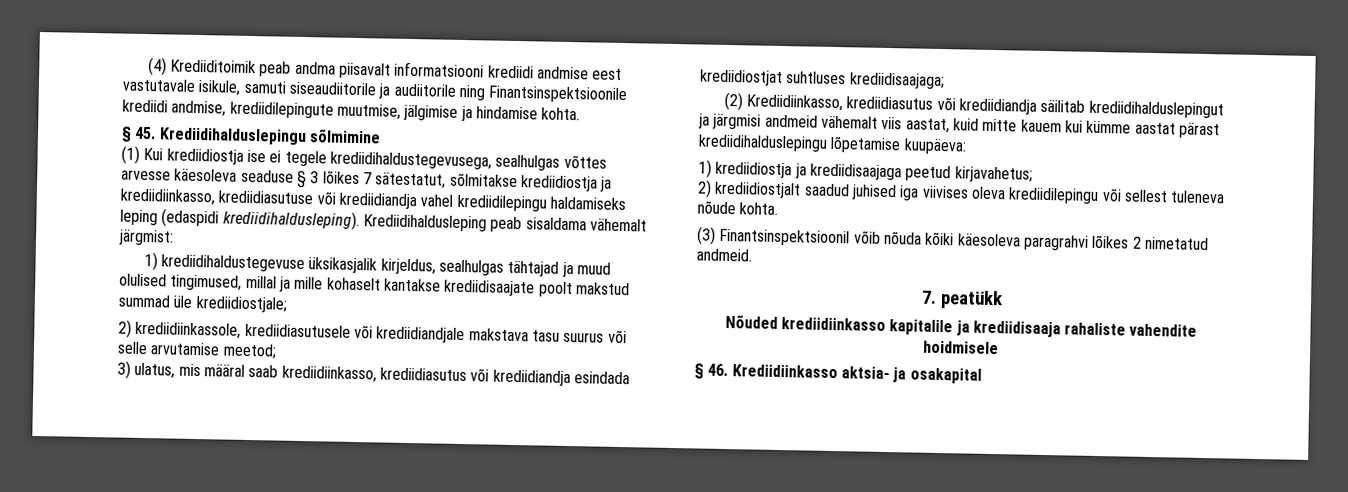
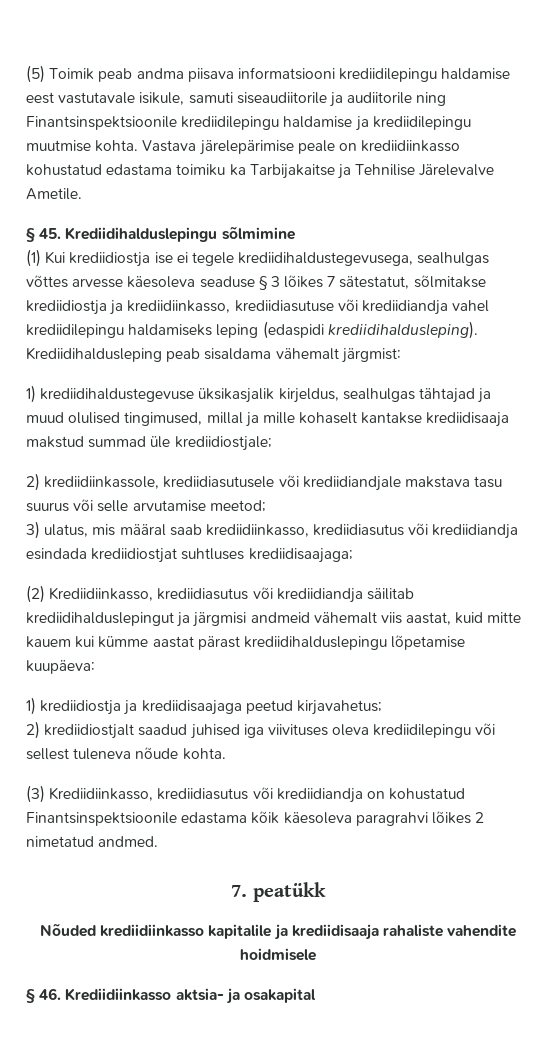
[147,57,589,80] (4) Krediiditoimik peab andma piisavalt informatsiooni krediidi andmise -> [26,65,511,83] (5) Toimik peab andma piisava informatsiooni krediidilepingu haldamise
[122,99,581,122] krediidi andmise, krediidilepingute muutmise, jälgimise ja hindamise kohta. -> [181,116,471,131] [26,140,461,155] [26,164,495,179] [26,188,82,200] krediidilepingu haldamise ja krediidilepingu muutmise kohta. Vastava järelepärimise peale on krediidiinkasso kohustatud edastama toimiku ka Tarbijakaitse ja Tehnilise Järelevalve Ametile.
[444,279,573,298] krediidisaajate poolt -> [426,412,510,427] krediidisaaja
[921,185,969,199] viivises -> [267,724,328,736] viivituses
[719,228,955,247] Finantsinspektsioonil võib nõuda kõiki -> [49,787,466,803] [26,811,280,826] Krediidiinkasso, krediidiasutus või krediidiandja on kohustatud Finantsinspektsioonile edastama kõik
[696,248,752,262] andmeid. -> [98,836,159,847] andmed.

